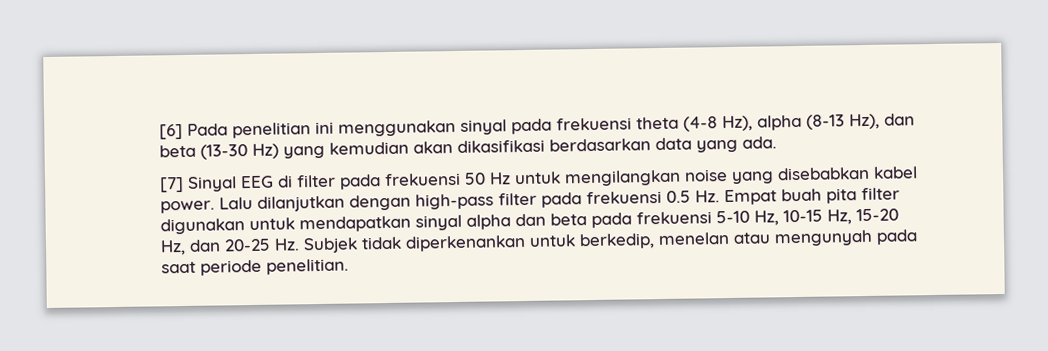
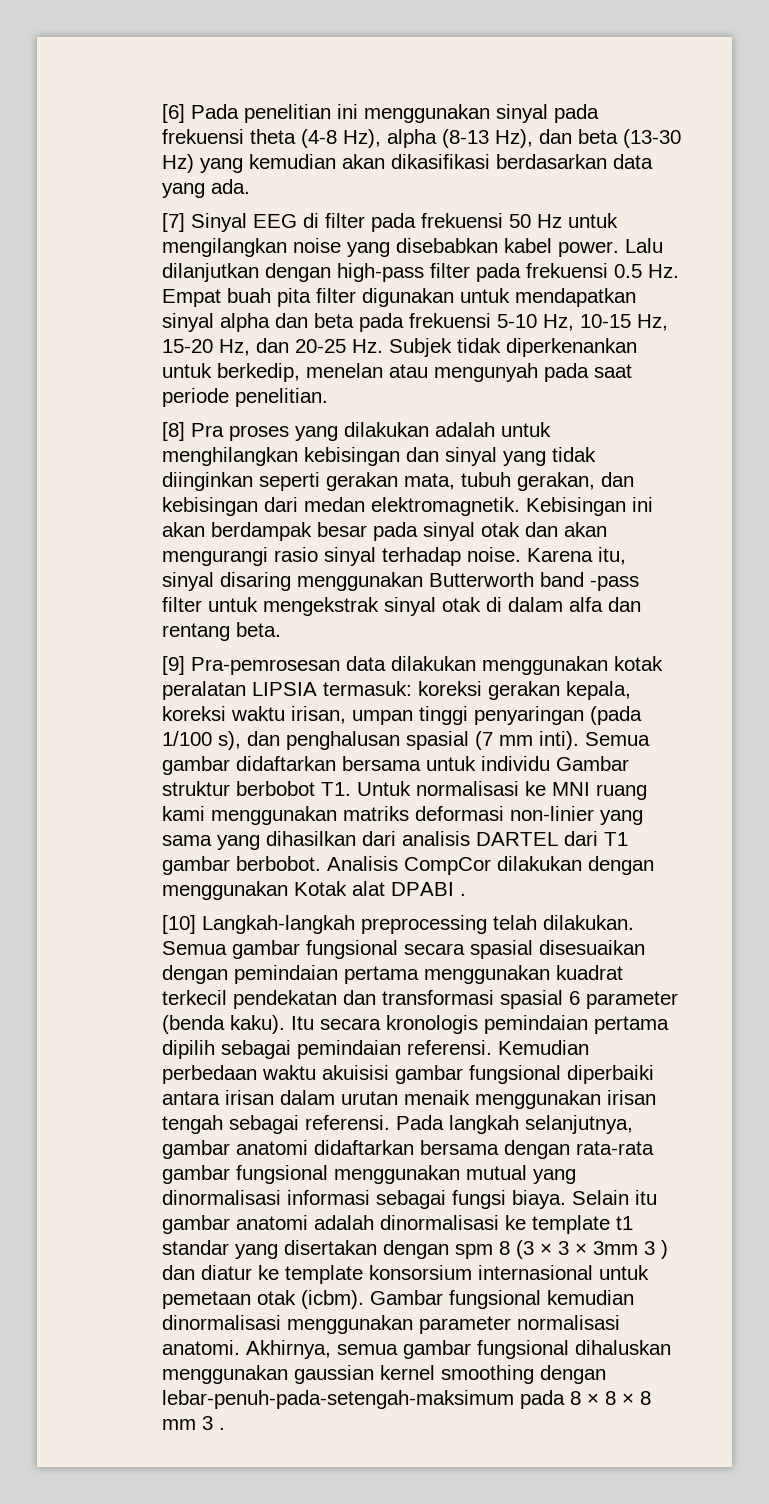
(350, 266) none -> [161,422,551,441] [161,447,596,466] [161,472,634,491] [161,497,653,516] [161,522,607,541] [161,547,626,566] [161,572,639,591] [161,597,641,616] [161,622,281,641] [161,656,663,675] [161,681,631,700] [161,706,642,725] [161,731,650,750] [161,756,629,775] [161,781,647,800] [161,806,643,825] [161,831,628,850] [161,856,654,875] [161,881,466,900] [161,915,634,934] [161,940,645,959] [161,965,623,984] [161,990,678,1009] [161,1015,669,1034] [161,1040,589,1059] [161,1065,654,1084] [161,1090,656,1109] [161,1115,633,1134] [161,1140,654,1159] [161,1165,576,1184] [161,1190,657,1209] [161,1215,633,1234] [161,1240,668,1259] [161,1265,649,1284] [161,1290,634,1309] [161,1315,620,1334] [161,1340,671,1359] [161,1365,606,1384] [161,1390,651,1409] [161,1416,225,1430] // [8] Pra proses yang dilakukan adalah untuk menghilangkan kebisingan dan sinyal yang tidak diinginkan seperti gerakan mata, tubuh gerakan, dan kebisingan dari medan elektromagnetik. Kebisingan ini akan berdampak besar pada sinyal otak dan akan mengurangi rasio sinyal terhadap noise. Karena itu, sinyal disaring menggunakan Butterworth band -pass filter untuk mengekstrak sinyal otak di dalam alfa dan rentang beta. // [9] Pra-pemrosesan data dilakukan menggunakan kotak peralatan LIPSIA termasuk: koreksi gerakan kepala, koreksi waktu irisan, umpan tinggi penyaringan (pada 1/100 s), dan penghalusan spasial (7 mm inti). Semua gambar didaftarkan bersama untuk individu Gambar struktur berbobot T1. Untuk normalisasi ke MNI ruang kami menggunakan matriks deformasi non-linier yang sama yang dihasilkan dari analisis DARTEL dari T1 gambar berbobot. Analisis CompCor dilakukan dengan menggunakan Kotak alat DPABI . // [10] Langkah-langkah preprocessing telah dilakukan. Semua gambar fungsional secara spasial disesuaikan dengan pemindaian pertama menggunakan kuadrat terkecil pendekatan dan transformasi spasial 6 parameter (benda kaku). Itu secara kronologis pemindaian pertama dipilih sebagai pemindaian referensi. Kemudian perbedaan waktu akuisisi gambar fungsional diperbaiki antara irisan dalam urutan menaik menggunakan irisan tengah sebagai referensi. Pada langkah selanjutnya, gambar anatomi didaftarkan bersama dengan rata-rata gambar fungsional menggunakan mutual yang dinormalisasi informasi sebagai fungsi biaya. Selain itu gambar anatomi adalah dinormalisasi ke template t1 standar yang disertakan dengan spm 8 (3 × 3 × 3mm 3 ) dan diatur ke template konsorsium internasional untuk pemetaan otak (icbm). Gambar fungsional kemudian dinormalisasi menggunakan parameter normalisasi anatomi. Akhirnya, semua gambar fungsional dihaluskan menggunakan gaussian kernel smoothing dengan lebar-penuh-pada-setengah-maksimum pada 8 × 8 × 8 mm 3 .

